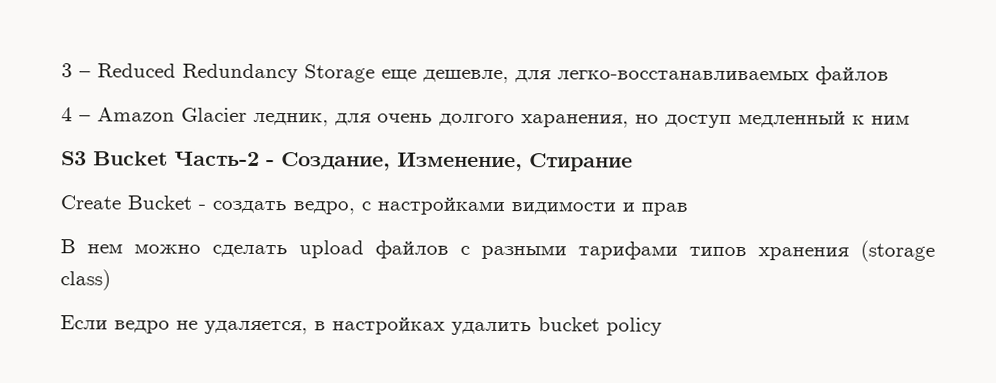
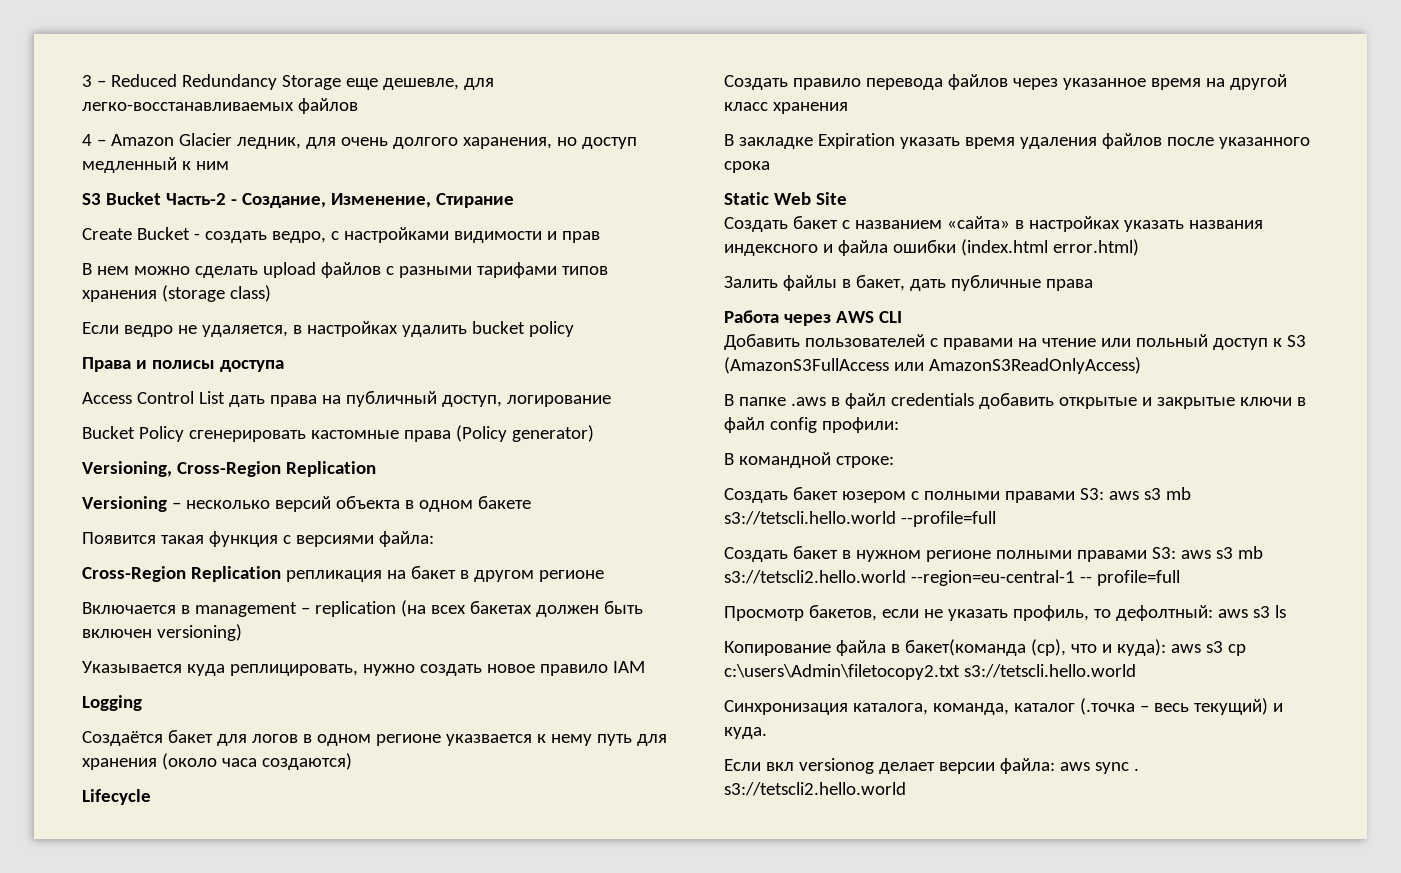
(662, 326) none -> [82,357,284,372] [82,391,611,407] [82,425,594,442] [82,461,376,477] [82,496,531,512] [82,531,434,547] [82,566,604,582] [82,600,643,617] [82,624,242,641] [82,661,645,676] [82,695,142,711] [82,730,667,746] [82,753,352,770] [82,789,151,805] [724,74,1287,90] [724,102,848,114] [724,133,1310,149] [724,161,770,173] [724,192,847,205] [724,216,1263,232] [724,239,1139,256] [724,275,1093,291] [724,310,902,326] [724,334,1306,350] [724,357,1141,374] [724,393,1306,409] [724,417,899,433] [724,452,894,468] [724,487,1191,503] [724,511,996,527] [724,546,1263,562] [724,570,1180,586] [724,605,1286,621] [724,639,1246,656] [724,664,1136,680] [724,698,1283,715] [724,727,767,739] [724,758,1139,774] [724,782,906,796] // Права и полисы доступа // Access Control List дать права на публичный доступ, логирование // Bucket Policy сгенерировать кастомные права (Policy generator) // Versioning, Cross-Region Replication // Versioning – несколько версий объекта в одном бакете // Появится такая функция с версиями файла: // Cross-Region Replication репликация на бакет в другом регионе // Включается в management – replication (на всех бакетах должен быть включен versioning) // Указывается куда реплицировать, нужно создать новое правило IAM // Logging // Создаётся бакет для логов в одном регионе указвается к нему путь для хранения (около часа создаются) // Lifecycle // Создать правило перевода файлов через указанное время на другой класс хранения // В закладке Expiration указать время удаления файлов после указанного срока // Static Web Site // Создать бакет с названием «сайта» в настройках указать названия индексного и файла ошибки (index.html error.html) // Залить файлы в бакет, дать публичные права // Работа через AWS CLI // Добавить пользователей с правами на чтение или польный доступ к S3 (AmazonS3FullAccess или AmazonS3ReadOnlyAccess) // В папке .aws в файл credentials добавить открытые и закрытые ключи в файл config профили: // В командной строке: // Создать бакет юзером с полными правами S3: aws s3 mb s3://tetscli.hello.world --profile=full // Создать бакет в нужном регионе полными правами S3: aws s3 mb s3://tetscli2.hello.world --region=eu-central-1 -- profile=full // Просмотр бакетов, если не указать профиль, то дефолтный: aws s3 ls // Копирование файла в бакет(команда (cp), что и куда): aws s3 cp c:\users\Admin\filetocopy2.txt s3://tetscli.hello.world // Синхронизация каталога, команда, каталог (.точка – весь текущий) и куда. // Если вкл versionog делает версии файла: aws sync . s3://tetscli2.hello.world

